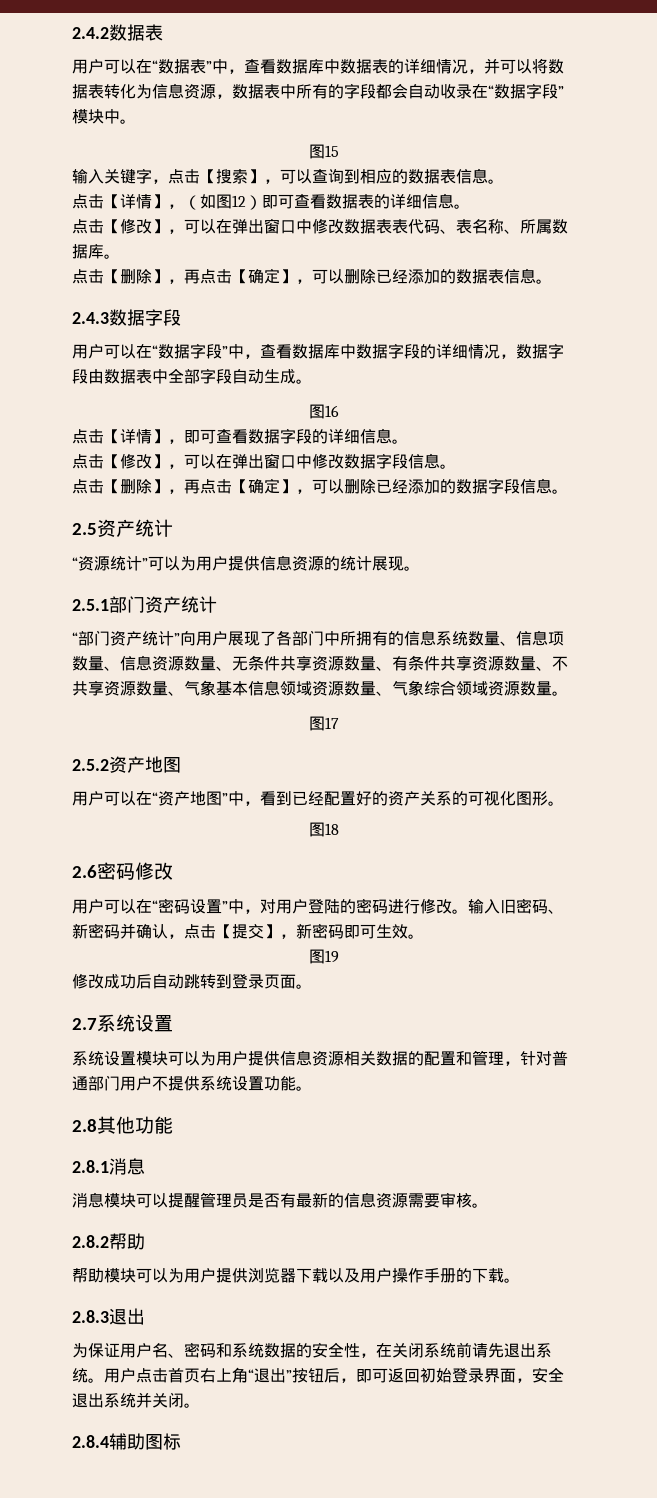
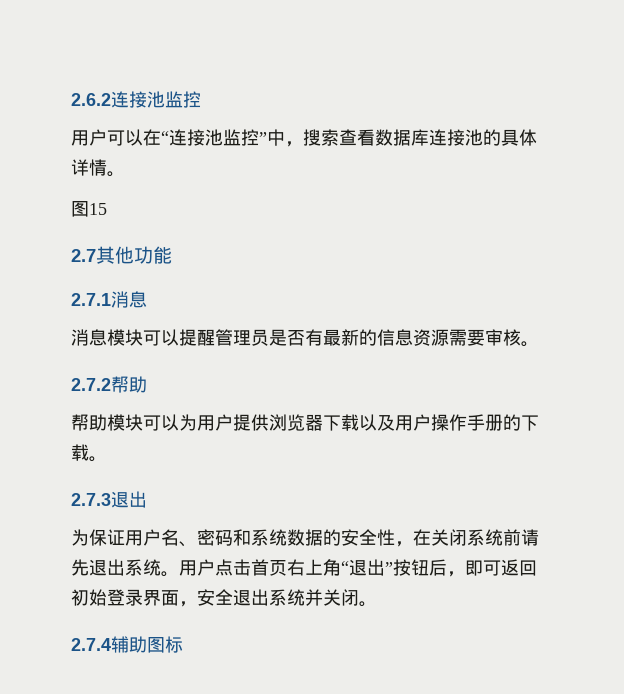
[72,24,163,41] [72,58,564,74] [72,83,564,99] [72,109,136,124] [309,144,339,159] [72,168,504,184] [72,193,470,210] [72,218,568,234] [72,244,120,259] [72,268,552,284] [72,309,181,326] [72,343,564,359] [72,368,312,384] [309,404,339,419] [72,428,408,444] [72,453,456,469] [72,478,568,494] [72,519,173,537] [72,555,420,571] [72,596,217,613] [72,630,564,646] [72,655,568,671] [72,680,568,696] [309,716,339,731] [72,756,181,773] [72,790,564,806] [309,822,339,837] [72,862,173,880] [72,898,564,914] [72,923,424,939] [309,949,339,964] [72,973,312,989] [72,1014,173,1032] [72,1050,568,1066] [72,1075,312,1091] [72,1119,97,1132] 2.4.2数据表 // 用户可以在“数据表”中，查看数据库中数据表的详细情况，并可以将数据表转化为信息资源，数据表中所有的字段都会自动收录在“数据字段”模块中。 // 图15 // 输入关键字，点击【搜索】，可以查询到相应的数据表信息。 // 点击【详情】，（如图12）即可查看数据表的详细信息。 // 点击【修改】，可以在弹出窗口中修改数据表表代码、表名称、所属数据库。 // 点击【删除】，再点击【确定】，可以删除已经添加的数据表信息。 // 2.4.3数据字段 // 用户可以在“数据字段”中，查看数据库中数据字段的详细情况，数据字段由数据表中全部字段自动生成。 // 图16 // 点击【详情】，即可查看数据字段的详细信息。 // 点击【修改】，可以在弹出窗口中修改数据字段信息。 // 点击【删除】，再点击【确定】，可以删除已经添加的数据字段信息。 // 2.5资产统计 // “资源统计”可以为用户提供信息资源的统计展现。 // 2.5.1部门资产统计 // “部门资产统计”向用户展现了各部门中所拥有的信息系统数量、信息项数量、信息资源数量、无条件共享资源数量、有条件共享资源数量、不共享资源数量、气象基本信息领域资源数量、气象综合领域资源数量。 // 图17 // 2.5.2资产地图 // 用户可以在“资产地图”中，看到已经配置好的资产关系的可视化图形。 // 图18 // 2.6密码修改 // 用户可以在“密码设置”中，对用户登陆的密码进行修改。输入旧密码、新密码并确认，点击【提交】，新密码即可生效。 // 图19 // 修改成功后自动跳转到登录页面。 // 2.7系统设置 // 系统设置模块可以为用户提供信息资源相关数据的配置和管理，针对普通部门用户不提供系统设置功能。 // 2.8 -> [71,91,201,108] [71,129,537,147] [71,159,125,177] [71,201,107,217] [71,249,96,262] 2.6.2连接池监控 // 用户可以在“连接池监控”中，搜索查看数据库连接池的具体详情。 // 图15 // 2.7
[72,1160,109,1173] 2.8.1 -> [71,293,111,306] 2.7.1
[72,1235,109,1248] 2.8.2 -> [71,378,111,391] 2.7.2
[72,1310,109,1323] 2.8.3 -> [71,493,111,506] 2.7.3
[72,1435,109,1448] 2.8.4 -> [71,638,111,651] 2.7.4

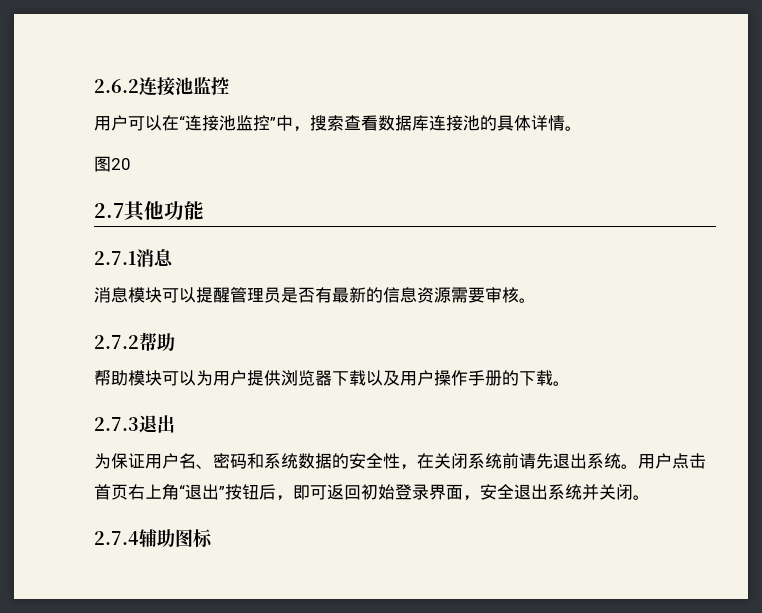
[89,203,107,215] 15 -> [111,158,131,170] 20

